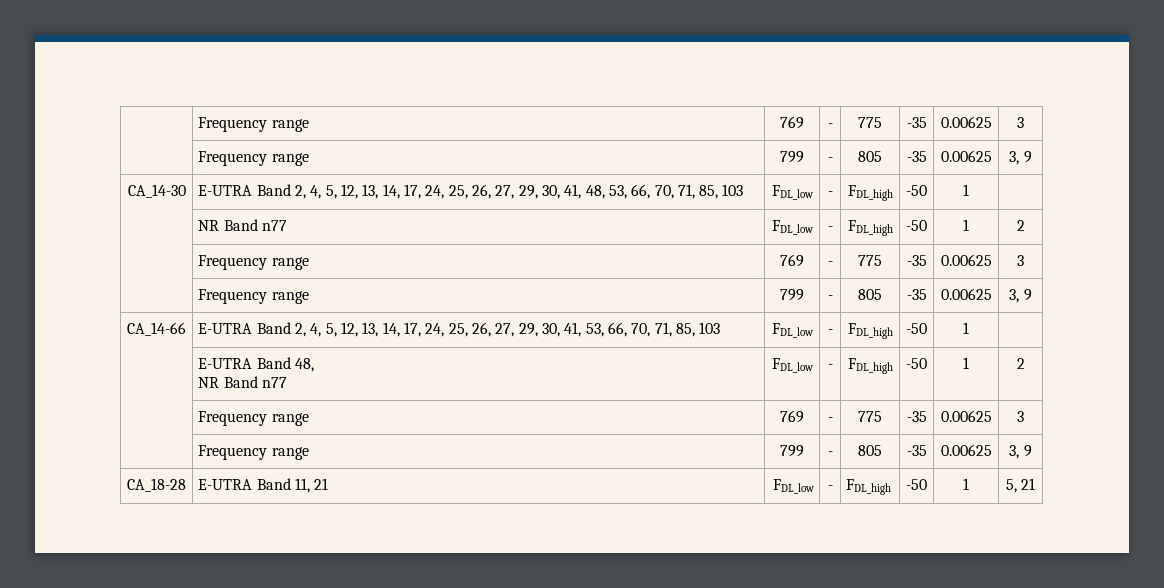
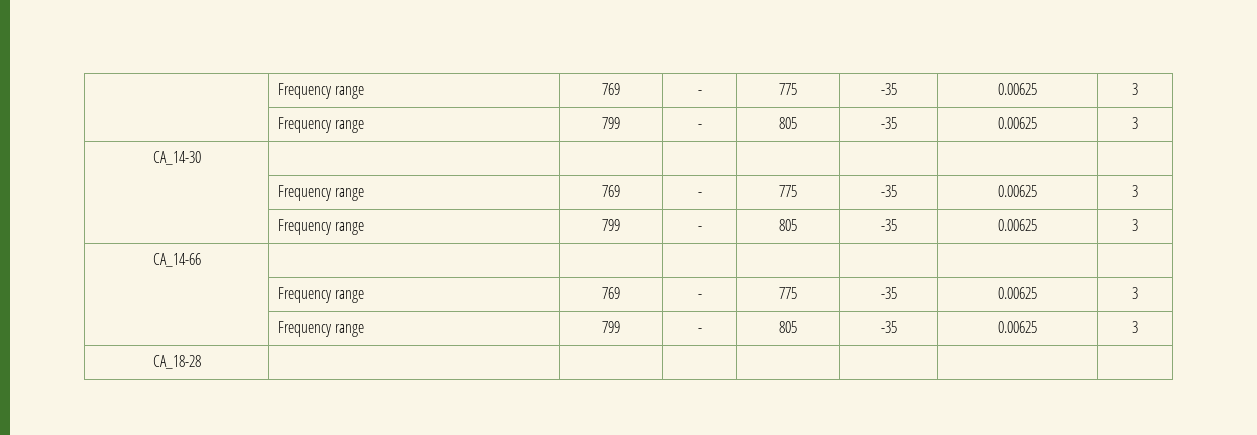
[1009,151,1032,165] 3, 9 -> [1132,117,1138,129] 3
[198,184,744,199] [771,185,813,200] [827,191,833,196] [847,185,893,201] [906,185,927,196] [963,184,969,196] [198,219,288,231] [771,220,813,235] [827,226,833,231] [847,220,893,236] [906,220,927,231] [963,219,969,231] [1016,220,1025,231] E-UTRA Band 2, 4, 5, 12, 13, 14, 17, 24, 25, 26, 27, 29, 30, 41, 48, 53, 66, 70, 71, 85, 103 | FDL_low | - | FDL_high | -50 | 1 | // | NR Band n77 | FDL_low | - | FDL_high | -50 | 1 | 2 -> (201, 158) | | | | | |
[1009,289,1032,303] 3, 9 -> [1132,219,1138,231] 3
[198,322,721,337] [771,323,813,338] [827,329,833,334] [847,323,893,339] [906,323,927,334] [963,322,969,334] [198,357,315,372] [198,376,288,388] [771,358,813,373] [827,364,833,369] [847,358,893,374] [906,358,927,369] [963,357,969,369] [1016,358,1025,369] E-UTRA Band 2, 4, 5, 12, 13, 14, 17, 24, 25, 26, 27, 29, 30, 41, 53, 66, 70, 71, 85, 103 | FDL_low | - | FDL_high | -50 | 1 | // | E-UTRA Band 48, // NR Band n77 | FDL_low | - | FDL_high | -50 | 1 | 2 -> (201, 260) | | | | | |
[1009,445,1032,459] 3, 9 -> [1132,321,1138,333] 3
[198,478,329,493] [772,479,814,494] [827,485,833,490] [846,479,892,495] [906,479,927,490] [963,478,969,490] [1005,478,1036,493] E-UTRA Band 11, 21 | FDL_low | - | FDL_high | -50 | 1 | 5, 21 -> (201, 362) | | | | | |

